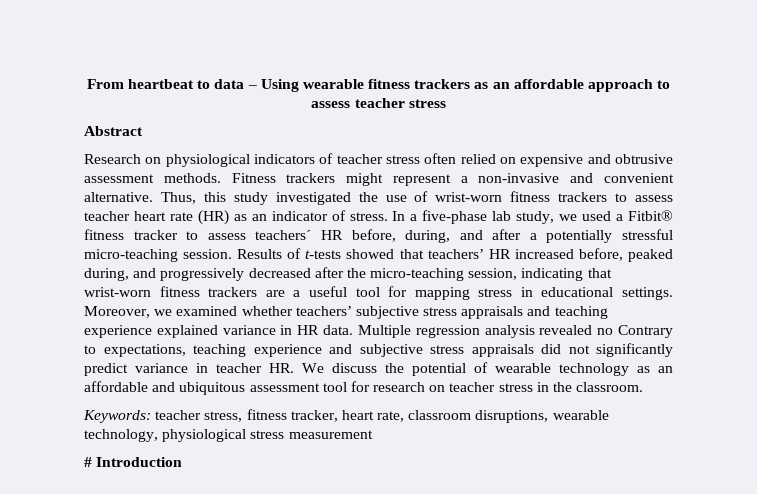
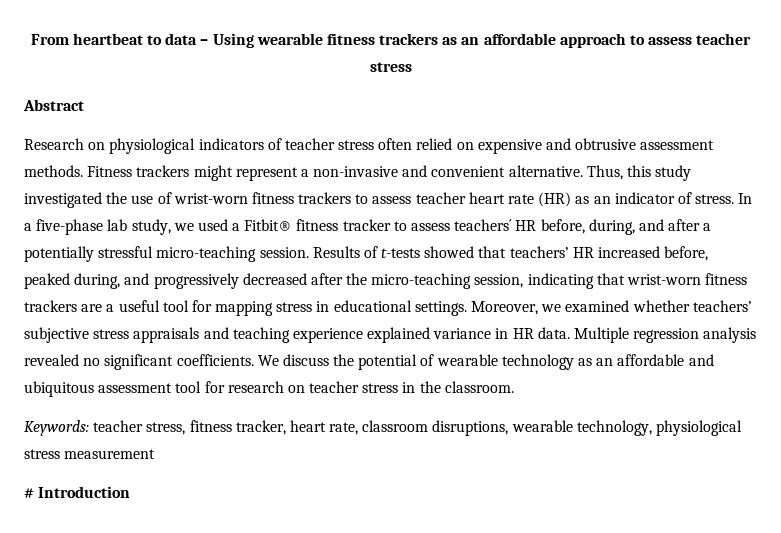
[617,325,673,338] [84,343,673,357] [84,363,294,376] Contrary to expectations, teaching experience and subjective stress appraisals did not significantly predict variance in teacher HR. -> [104,354,254,370] significant coefficients.

